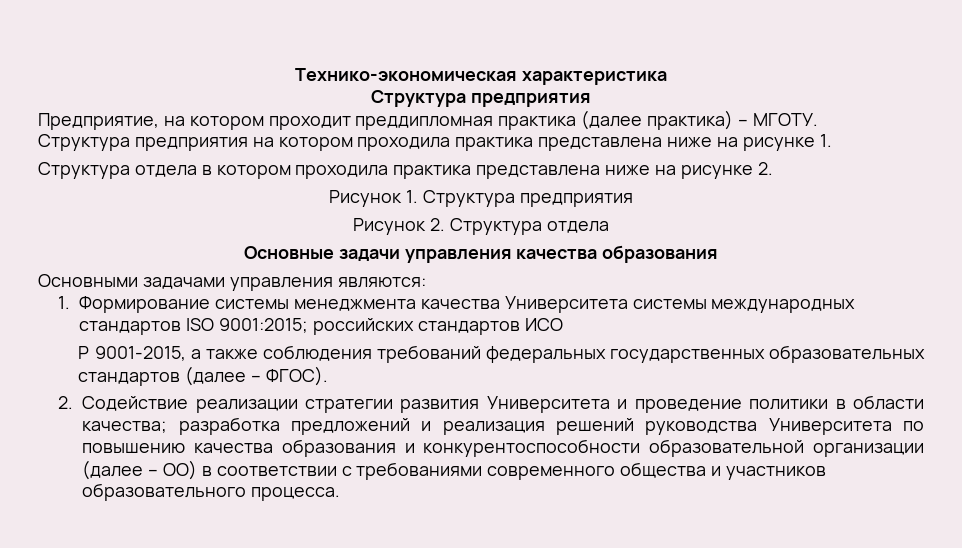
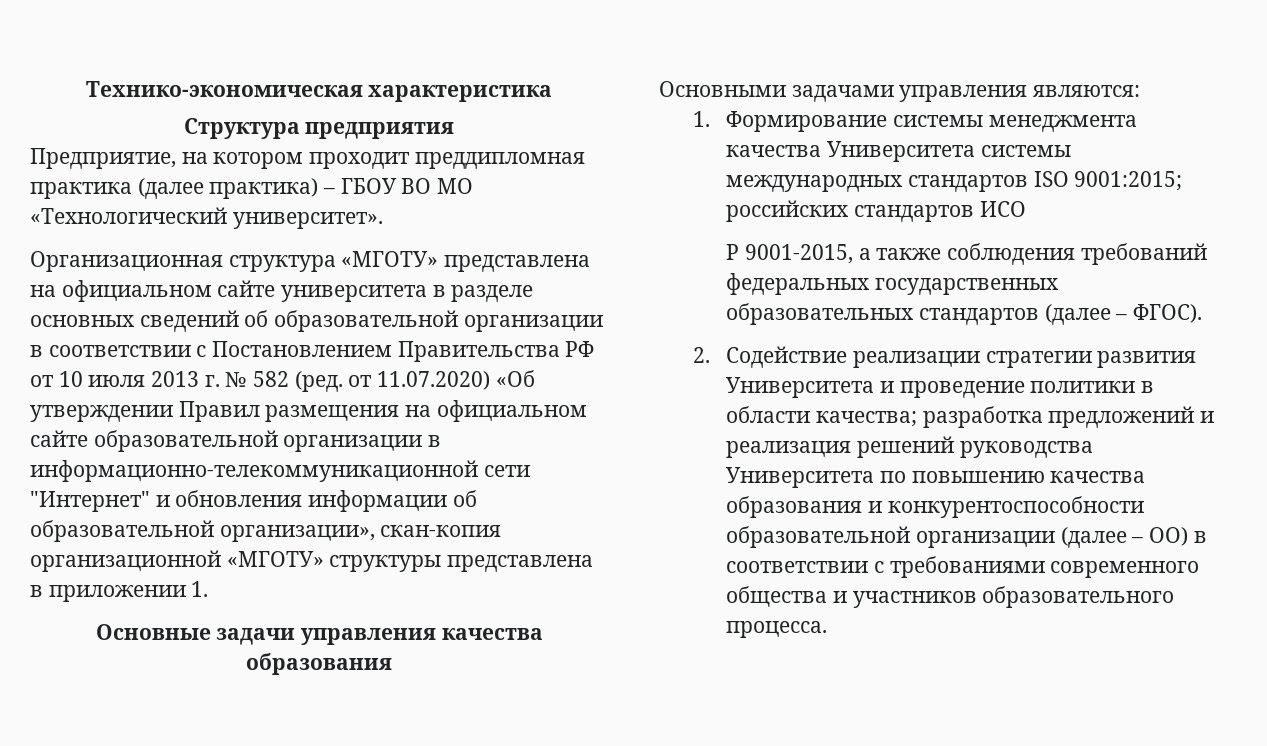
[752,113,818,126] [38,134,832,151] [38,162,773,179] [329,190,633,207] [353,218,609,235] МГОТУ. // Структура предприятия на котором проходила практика представлена ниже на рисунке 1. // Структура отдела в котором проходила практика представлена ниже на рисунке 2. // Рисунок 1. Структура предприятия // Рисунок 2. Структура отдела -> [340,178,474,194] [30,207,383,229] [30,251,591,272] [30,280,534,302] [30,310,603,332] [30,341,595,362] [30,370,535,392] [30,400,587,422] [30,430,442,452] [30,460,530,482] [30,490,477,512] [30,520,502,542] [30,550,594,572] [30,581,209,602] ГБОУ ВО МО «Технологический университет». // Организационная структура «МГОТУ» представлена на официальном сайте университета в разделе основных сведений об образовательной организации в соответствии с Постановлением Правительства РФ от 10 июля 2013 г. № 582 (ред. от 11.07.2020) «Об утверждении Правил размещения на официальном сайте образовательной организации в информационно-телекоммуникационной сети "Интернет" и обновления информации об образовательной организации», скан-копия организационной «МГОТУ» структуры представлена в приложении 1.

